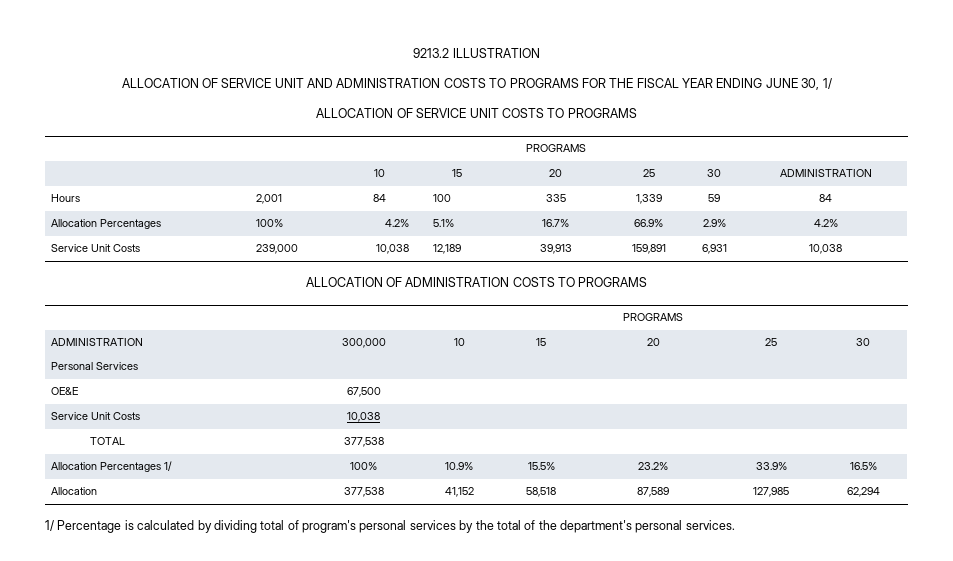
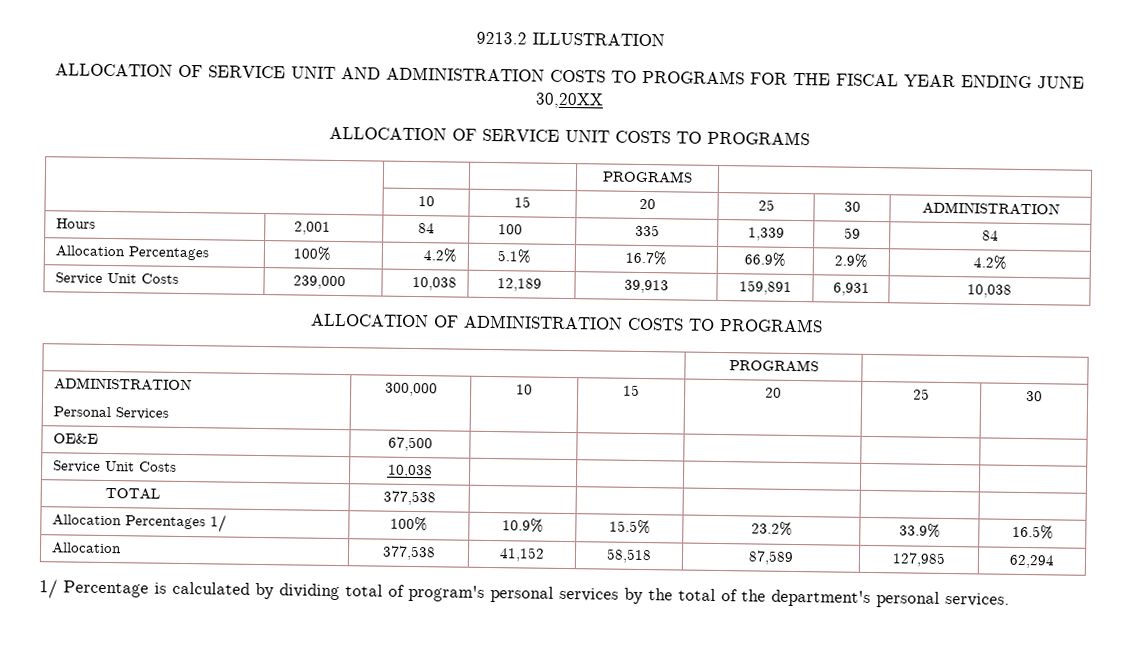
[801,78,832,90] 30, 1/ -> [535,92,604,109] 30,20XX

